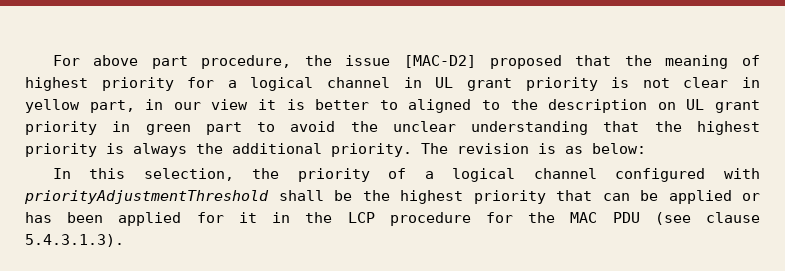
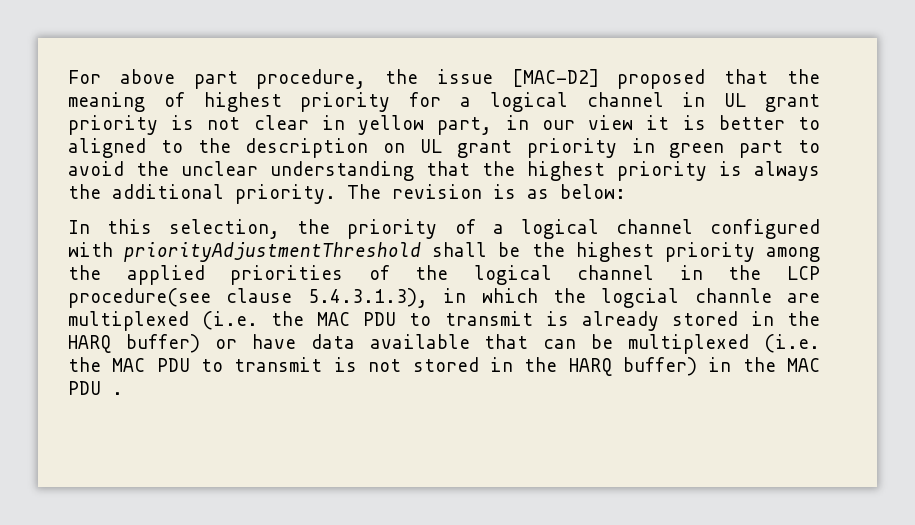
[556,190,760,204] [25,212,760,226] [25,234,124,247] that can be applied or has been applied for it in the LCP procedure for the MAC PDU (see clause 5.4.3.1.3). -> [766,247,820,262] [68,265,820,285] [68,288,820,308] [68,311,820,331] [68,334,820,354] [68,357,820,376] [68,381,123,395] among the applied priorities of the logical channel in the LCP procedure(see clause 5.4.3.1.3), in which the logcial channle are multiplexed (i.e. the MAC PDU to transmit is already stored in the HARQ buffer) or have data available that can be multiplexed (i.e. the MAC PDU to transmit is not stored in the HARQ buffer) in the MAC PDU .

